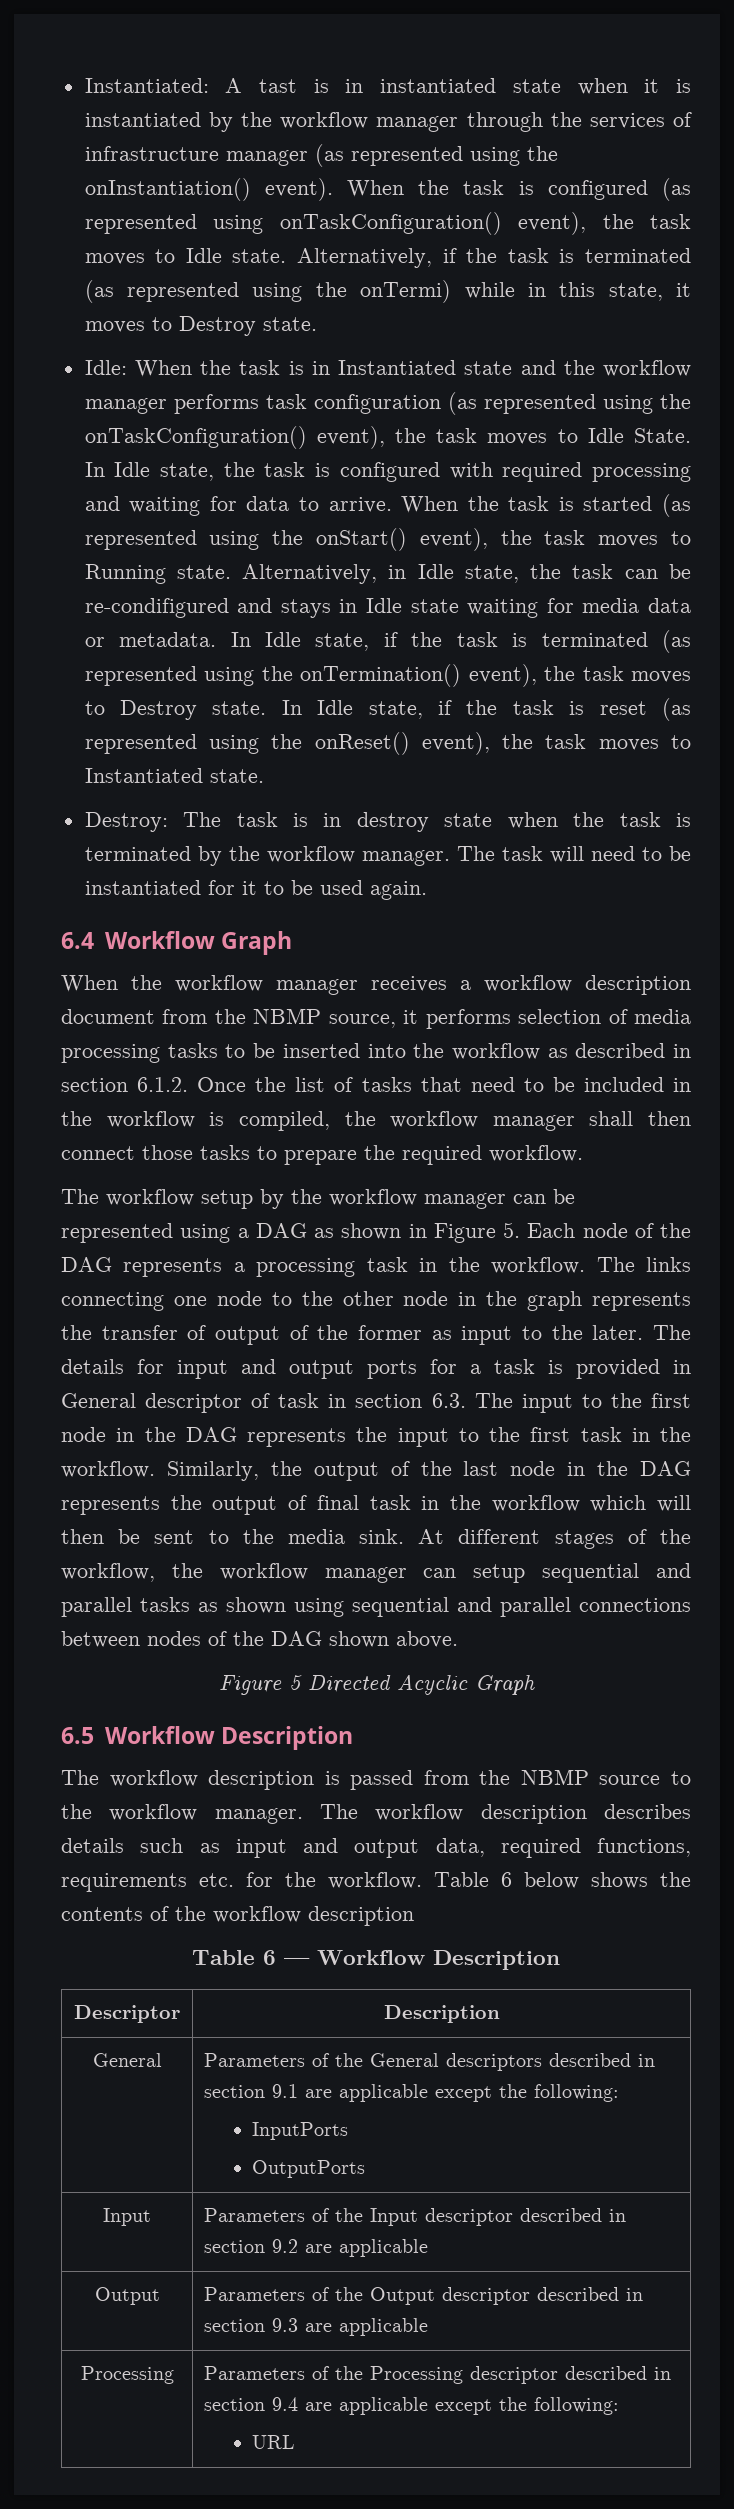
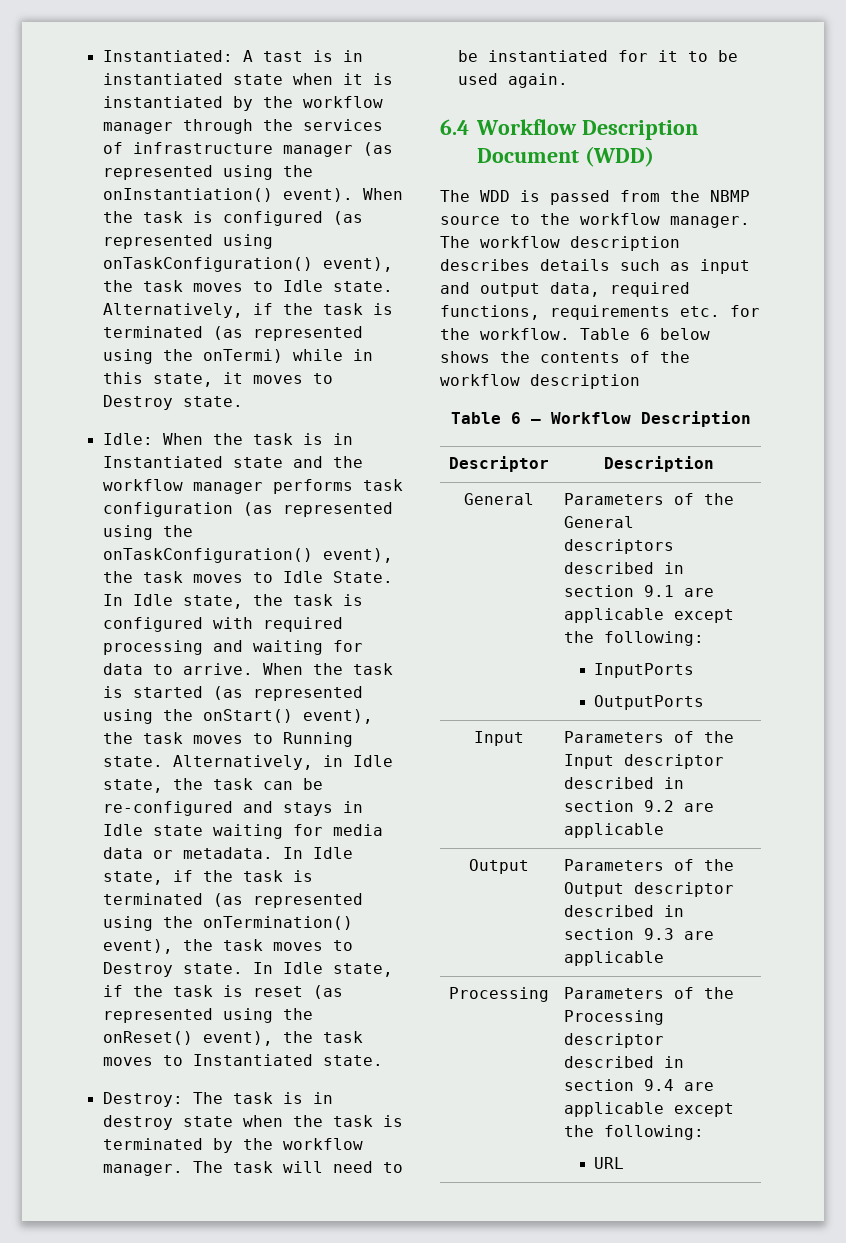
[84,598,229,618] re-condifigured -> [102,801,233,816] re-configured
[220,931,292,955] [61,975,691,995] [61,1008,692,1029] [61,1043,691,1063] [61,1077,691,1092] [61,1111,691,1131] [61,1145,583,1165] [61,1189,575,1209] [61,1222,691,1243] [61,1257,692,1277] [61,1291,691,1311] [61,1325,691,1345] [61,1359,691,1379] [61,1393,691,1413] [61,1427,691,1447] [61,1461,691,1481] [61,1495,691,1515] [61,1529,691,1549] [61,1563,691,1583] [61,1597,691,1617] [61,1631,458,1648] [218,1674,535,1695] [61,1726,353,1750] [61,1770,315,1790] Graph // When the workflow manager receives a workflow description document from the NBMP source, it performs selection of media processing tasks to be inserted into the workflow as described in section 6.1.2. Once the list of tasks that need to be included in the workflow is compiled, the workflow manager shall then connect those tasks to prepare the required workflow. // The workflow setup by the workflow manager can be represented using a DAG as shown in Figure 5. Each node of the DAG represents a processing task in the workflow. The links connecting one node to the other node in the graph represents the transfer of output of the former as input to the later. The details for input and output ports for a task is provided in General descriptor of task in section 6.3. The input to the first node in the DAG represents the input to the first task in the workflow. Similarly, the output of the last node in the DAG represents the output of final task in the workflow which will then be sent to the media sink. At different stages of the workflow, the workflow manager can setup sequential and parallel tasks as shown using sequential and parallel connections between nodes of the DAG shown above. // Figure 5 Directed Acyclic Graph // 6.5 Workflow Description // The workflow description -> [581,120,698,140] [477,146,654,167] [440,190,510,202] Description Document (WDD) // The WDD

